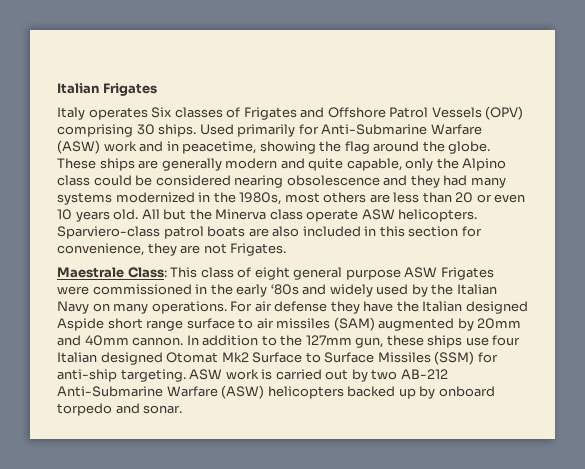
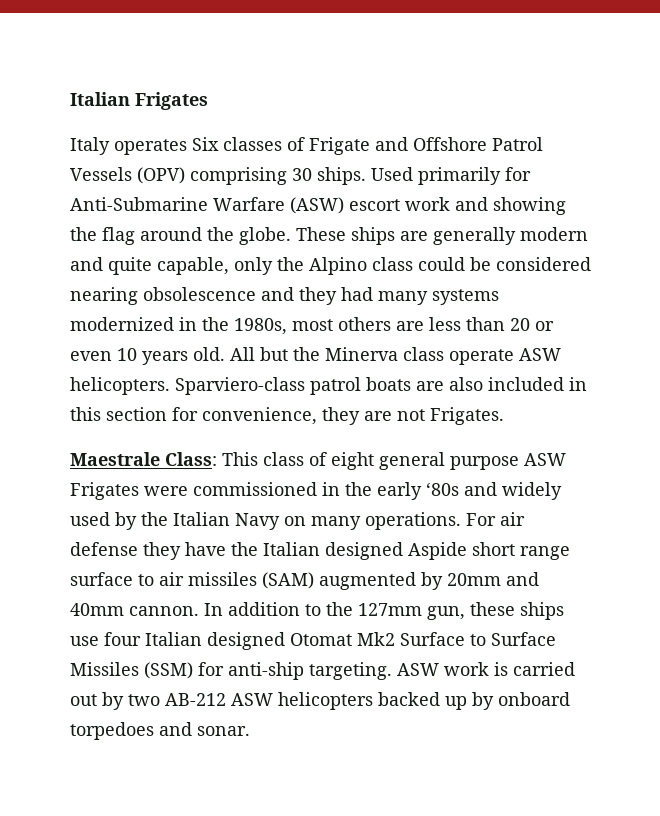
[243,107,297,120] Frigates -> [309,137,370,155] Frigate
(100, 147) none -> [349,199,400,211] escort
[166,141,257,154] in peacetime, -> (488, 204) none
[57,385,265,399] Anti-Submarine Warfare (ASW) -> [231,693,273,706] ASW
[57,403,112,416] torpedo -> [70,722,154,740] torpedoes

